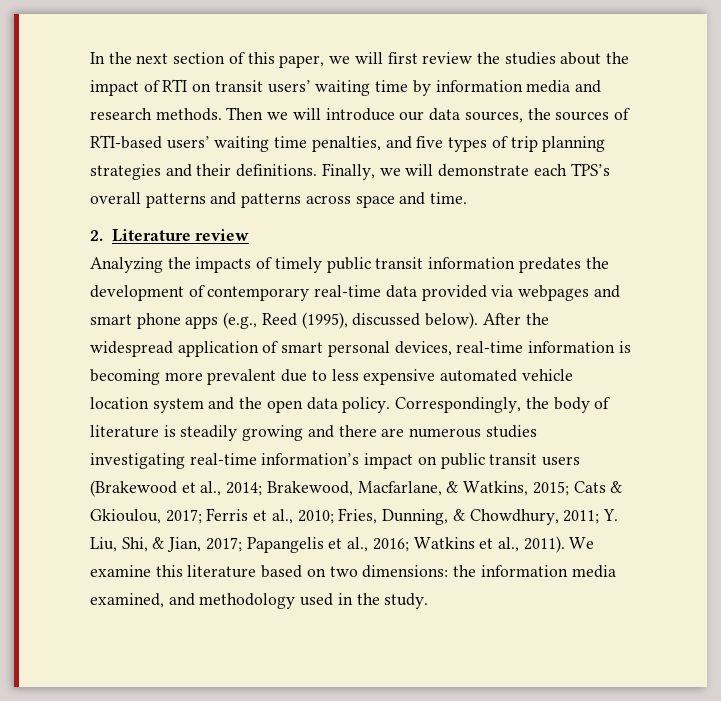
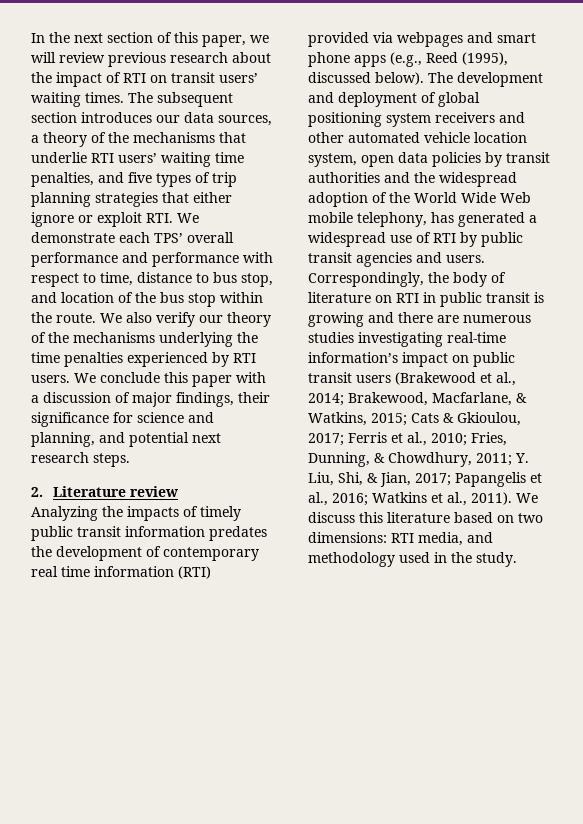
[387,52,556,65] first review the studies -> [59,52,228,67] review previous research
[375,80,601,96] [90,107,630,123] [90,135,162,149] time by information media and research methods. Then we will introduce our data sources, the sources of RTI-based -> [85,92,233,107] [31,112,272,126] [31,132,246,147] [31,152,114,163] times. The subsequent section introduces our data sources, a theory of the mechanisms that underlie RTI
[165,163,610,180] [90,192,468,208] and their definitions. Finally, we will demonstrate each TPS’s overall patterns and patterns across space and time. -> [162,192,232,203] [31,212,199,227] [31,232,234,243] [31,252,273,267] [31,272,273,287] [31,292,263,307] [31,312,271,327] [31,332,258,347] [31,352,256,367] [31,372,266,387] [31,392,270,407] [31,412,214,427] [31,432,221,447] [31,452,130,467] that either ignore or exploit RTI. We demonstrate each TPS’ overall performance and performance with respect to time, distance to bus stop, and location of the bus stop within the route. We also verify our theory of the mechanisms underlying the time penalties experienced by RTI users. We conclude this paper with a discussion of major findings, their significance for science and planning, and potential next research steps.
[314,285,417,298] real-time data -> [31,566,211,579] real time information (RTI)
[482,313,549,325] [90,341,631,357] [90,369,573,385] [90,397,391,413] After the widespread application of smart personal devices, real-time information is becoming more prevalent due to less expensive automated vehicle location system and the open data policy. -> [428,72,543,87] [308,92,480,107] [308,112,525,127] [308,132,527,143] [308,152,550,167] [308,172,517,187] [308,192,531,207] [308,212,537,227] [308,232,523,247] [308,252,485,267] The development and deployment of global positioning system receivers and other automated vehicle location system, open data policies by transit authorities and the widespread adoption of the World Wide Web mobile telephony, has generated a widespread use of RTI by public transit agencies and users.
[163,425,238,441] is steadily -> [375,292,544,307] on RTI in public transit is
[90,565,151,577] examine -> [308,512,355,523] discuss
[453,565,616,578] [90,593,164,608] the information media examined, -> [391,532,463,546] RTI media,

